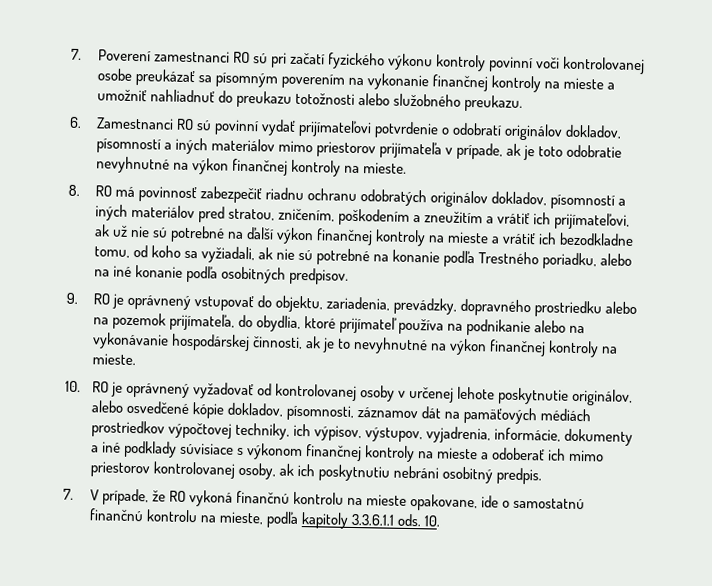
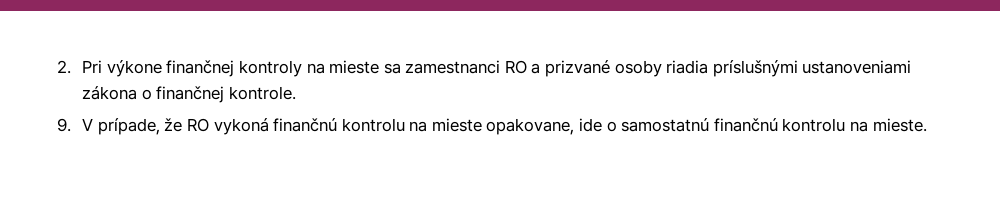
[71,48,646,75] [96,68,616,93] [96,89,523,112] [69,116,623,141] [95,137,623,161] [95,156,407,177] [68,184,627,210] [94,204,631,230] [93,224,635,247] [93,244,633,270] [93,265,349,285] [66,292,638,318] [92,312,586,337] [91,332,619,358] [91,353,136,366] [65,380,634,406] [90,400,592,425] [90,420,633,446] [90,440,605,463] [89,461,542,485] [63,488,74,500] 7. Poverení zamestnanci RO sú pri začatí fyzického výkonu kontroly povinní voči kontrolovanej osobe preukázať sa písomným poverením na vykonanie finančnej kontroly na mieste a umožniť nahliadnuť do preukazu totožnosti alebo služobného preukazu. // 6. Zamestnanci RO sú povinní vydať prijímateľovi potvrdenie o odobratí originálov dokladov, písomností a iných materiálov mimo priestorov prijímateľa v prípade, ak je toto odobratie nevyhnutné na výkon finančnej kontroly na mieste. // 8. RO má povinnosť zabezpečiť riadnu ochranu odobratých originálov dokladov, písomností a iných materiálov pred stratou, zničením, poškodením a zneužitím a vrátiť ich prijímateľovi, ak už nie sú potrebné na ďalší výkon finančnej kontroly na mieste a vrátiť ich bezodkladne tomu, od koho sa vyžiadali, ak nie sú potrebné na konanie podľa Trestného poriadku, alebo na iné konanie podľa osobitných predpisov. // 9. RO je oprávnený vstupovať do objektu, zariadenia, prevádzky, dopravného prostriedku alebo na pozemok prijímateľa, do obydlia, ktoré prijímateľ používa na podnikanie alebo na vykonávanie hospodárskej činnosti, ak je to nevyhnutné na výkon finančnej kontroly na mieste. // 10. RO je oprávnený vyžadovať od kontrolovanej osoby v určenej lehote poskytnutie originálov, alebo osvedčené kópie dokladov, písomnosti, záznamov dát na pamäťových médiách prostriedkov výpočtovej techniky, ich výpisov, výstupov, vyjadrenia, informácie, dokumenty a iné podklady súvisiace s výkonom finančnej kontroly na mieste a odoberať ich mimo priestorov kontrolovanej osoby, ak ich poskytnutiu nebráni osobitný predpis. // 7. -> [57,60,912,77] [82,86,296,103] [57,118,71,132] 2. Pri výkone finančnej kontroly na mieste sa zamestnanci RO a prizvané osoby riadia príslušnými ustanoveniami zákona o finančnej kontrole. // 9.
[218,511,441,529] mieste, podľa kapitoly 3.3.6.1.1 ods. 10. -> [872,118,927,132] mieste.

